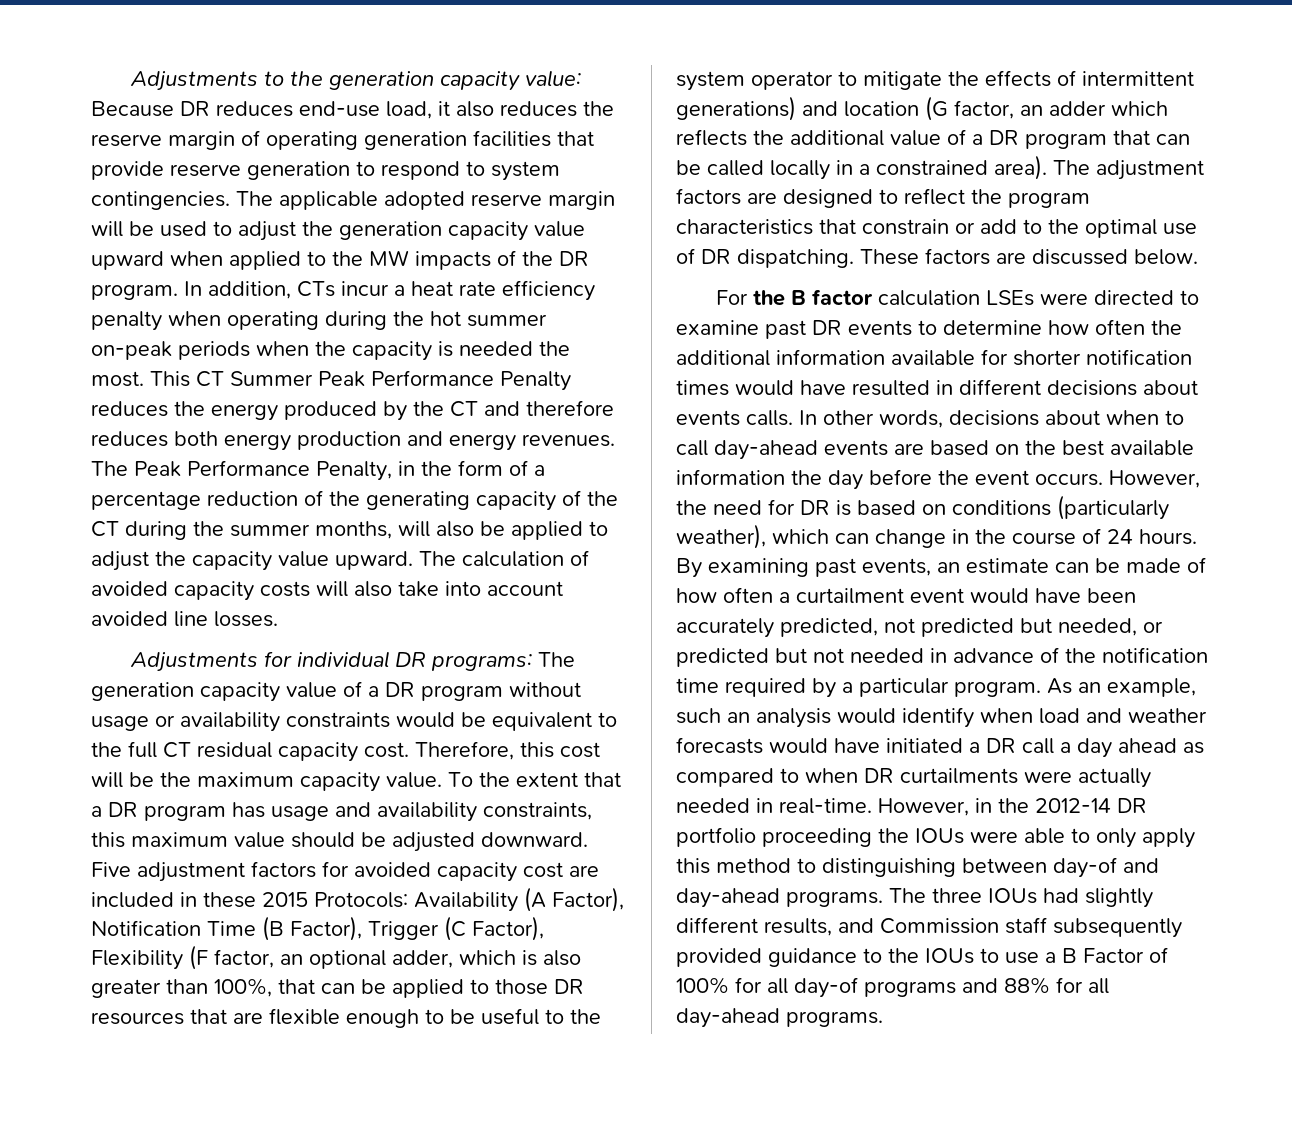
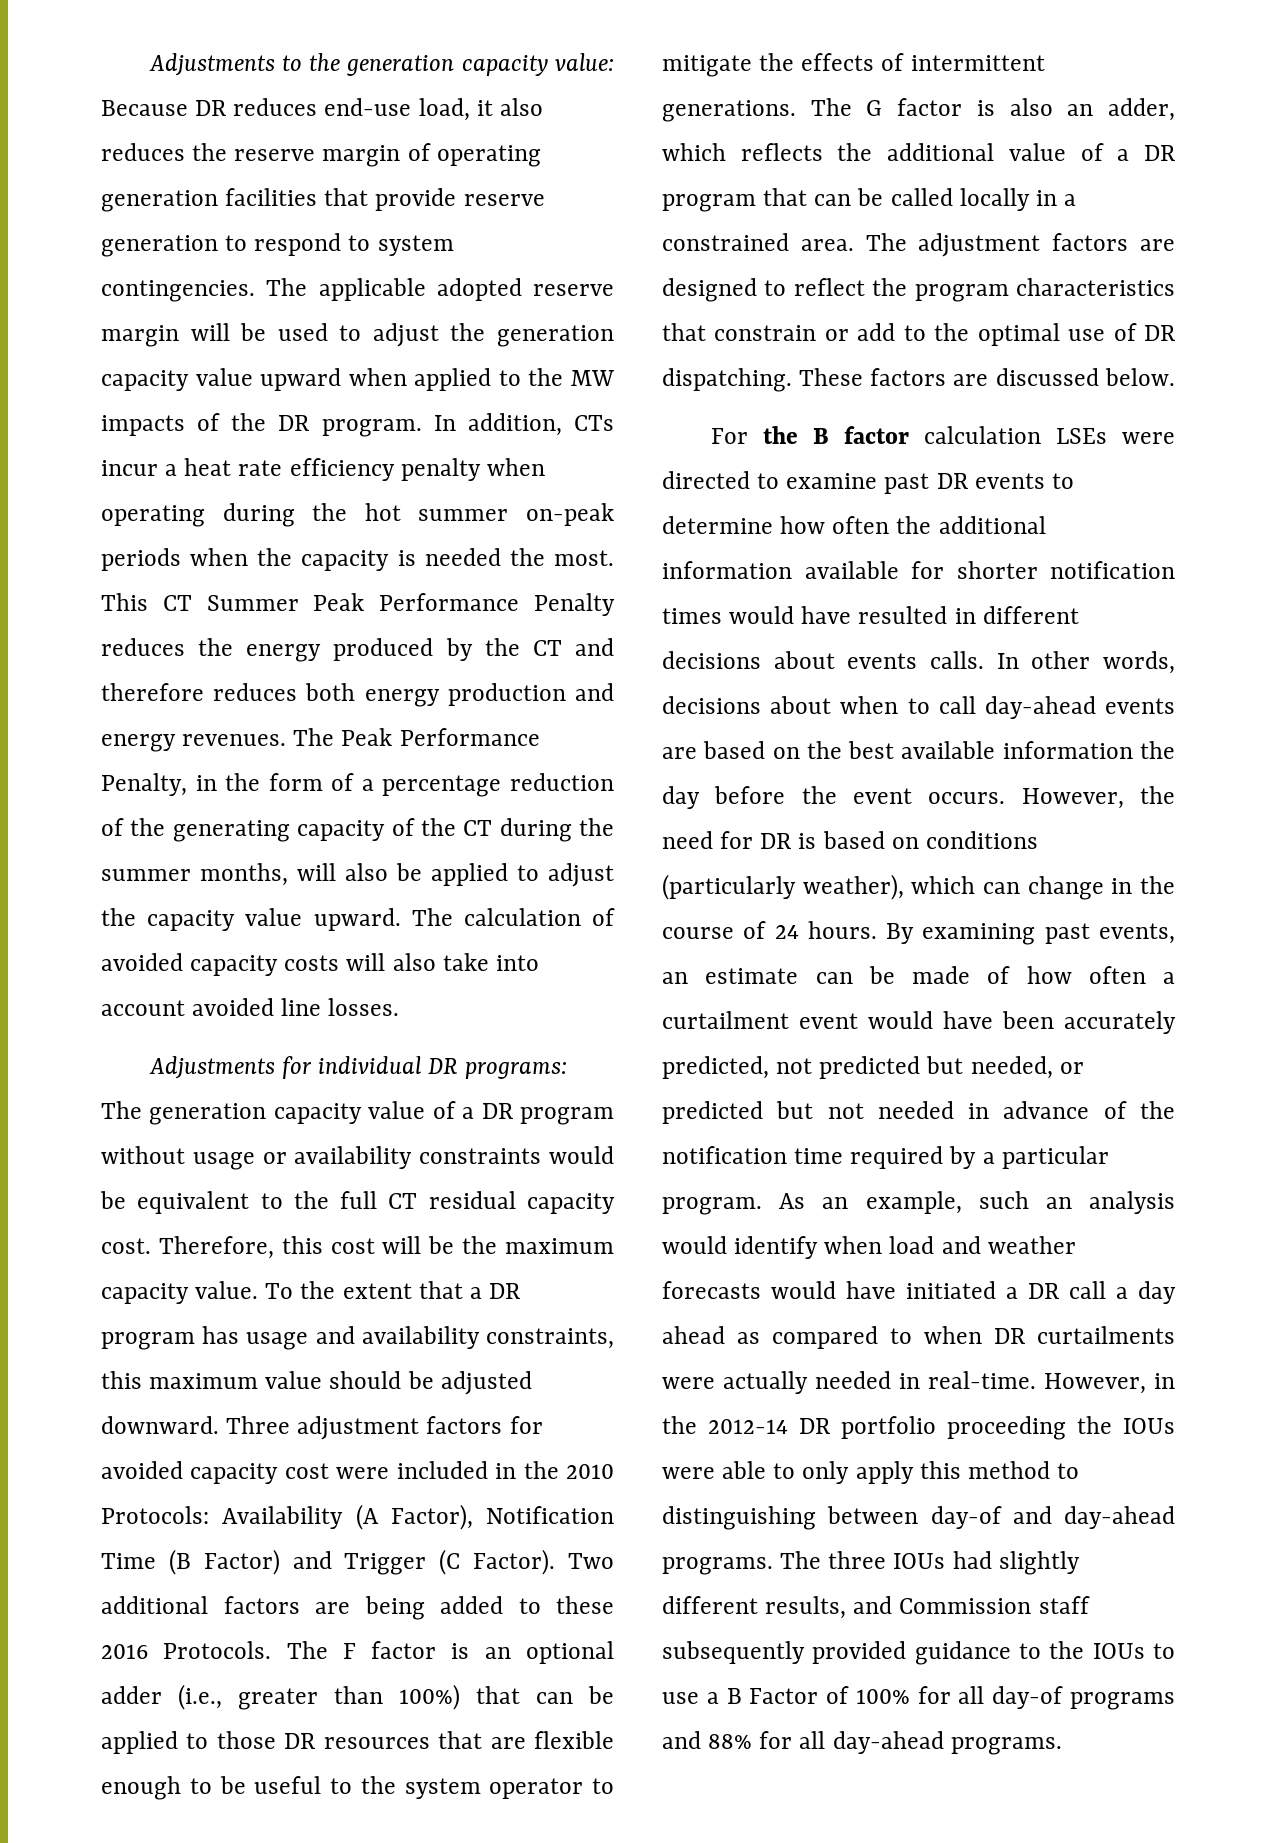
[91,862,131,877] Five -> [226,1416,291,1434] Three
[569,865,599,877] are -> [336,1467,390,1479] were
[203,892,308,908] these 2015 -> [523,1461,614,1479] the 2010
[290,916,544,941] [91,945,581,970] Factor), Trigger (C Factor), Flexibility (F factor, an optional adder, which is also -> [203,1549,614,1575] [101,1596,614,1620] [101,1641,614,1664] [101,1684,222,1710] Factor) and Trigger (C Factor). Two additional factors are being added to these 2016 Protocols. The F factor is an optional adder (i.e.,
[214,978,272,997] 100%, -> [399,1684,460,1710] 100%)
[676,96,1106,121] generations) and location (G factor, an adder -> [662,98,1175,122] generations. The G factor is also an adder,
[994,155,1047,180] area). -> [800,239,854,251] area.

